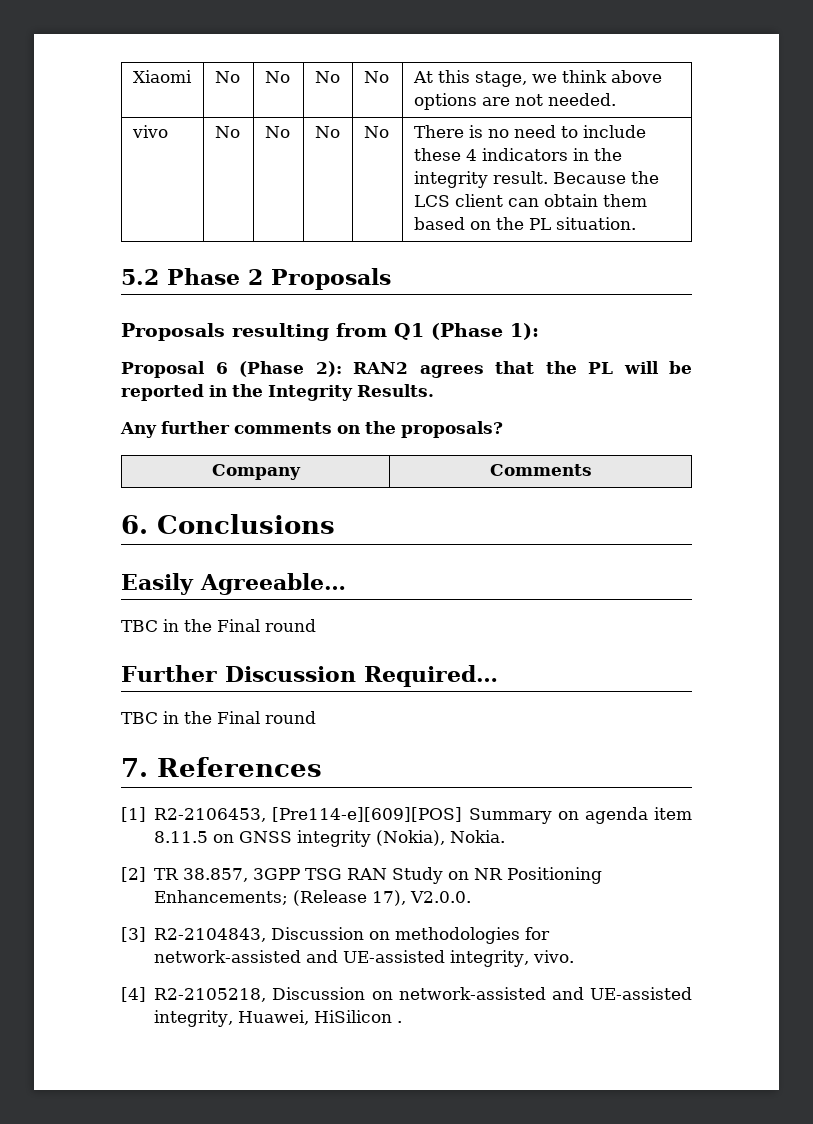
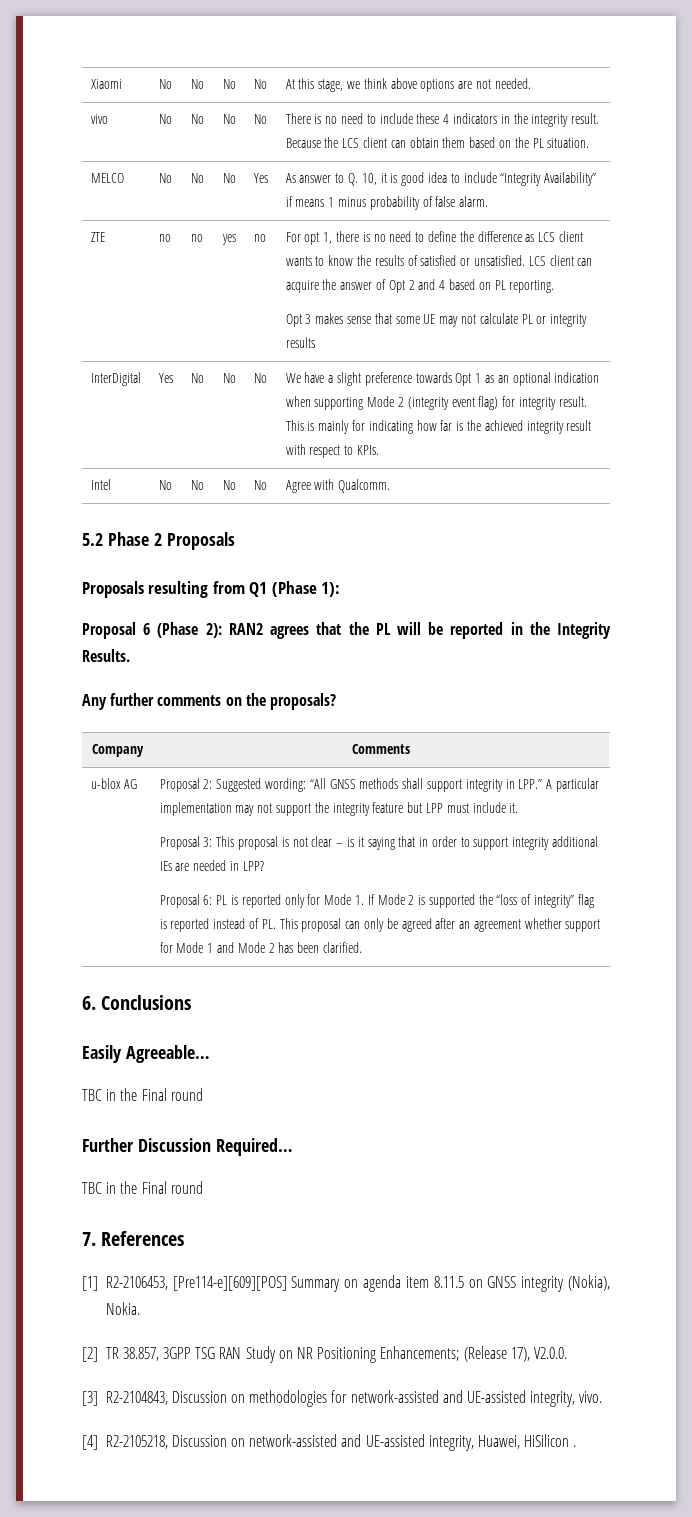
(636, 223) none -> [90,173,124,183] [158,173,172,183] [190,173,204,183] [222,173,236,183] [253,173,268,183] [285,172,597,186] [285,196,489,210] [90,232,105,242] [158,234,171,242] [190,234,203,242] [221,234,236,245] [253,234,266,242] [285,231,583,245] [285,255,593,266] [285,279,555,293] [285,313,588,327] [285,337,315,348] [90,372,141,386] [158,373,173,383] [190,373,204,383] [222,373,236,383] [253,373,267,383] [285,372,600,386] [285,396,587,410] [285,420,592,434] [285,444,380,458] [90,479,111,490] [158,480,172,490] [190,480,204,490] [222,480,236,490] [253,480,267,490] [285,479,391,493] // MELCO | No | No | No | Yes | As answer to Q. 10, it is good idea to include “Integrity Availability” if means 1 minus probability of false alarm. // ZTE | no | no | yes | no | For opt 1, there is no need to define the difference as LCS client wants to know the results of satisfied or unsatisfied. LCS client can acquire the answer of Opt 2 and 4 based on PL reporting. // Opt 3 makes sense that some UE may not calculate PL or integrity results // InterDigital | Yes | No | No | No | We have a slight preference towards Opt 1 as an optional indication when supporting Mode 2 (integrity event flag) for integrity result. This is mainly for indicating how far is the achieved integrity result with respect to KPIs. // Intel | No | No | No | No | Agree with Qualcomm.
(592, 470) none -> [90,778,138,789] [159,778,599,792] [159,802,519,816] [159,836,598,850] [159,860,264,871] [159,894,594,908] [159,918,601,932] [159,942,362,953] // u-blox AG | Proposal 2: Suggested wording: “All GNSS methods shall support integrity in LPP.” A particular implementation may not support the integrity feature but LPP must include it. // Proposal 3: This proposal is not clear – is it saying that in order to support integrity additional IEs are needed in LPP? // Proposal 6: PL is reported only for Mode 1. If Mode 2 is supported the “loss of integrity” flag is reported instead of PL. This proposal can only be agreed after an agreement whether support for Mode 1 and Mode 2 has been clarified.

